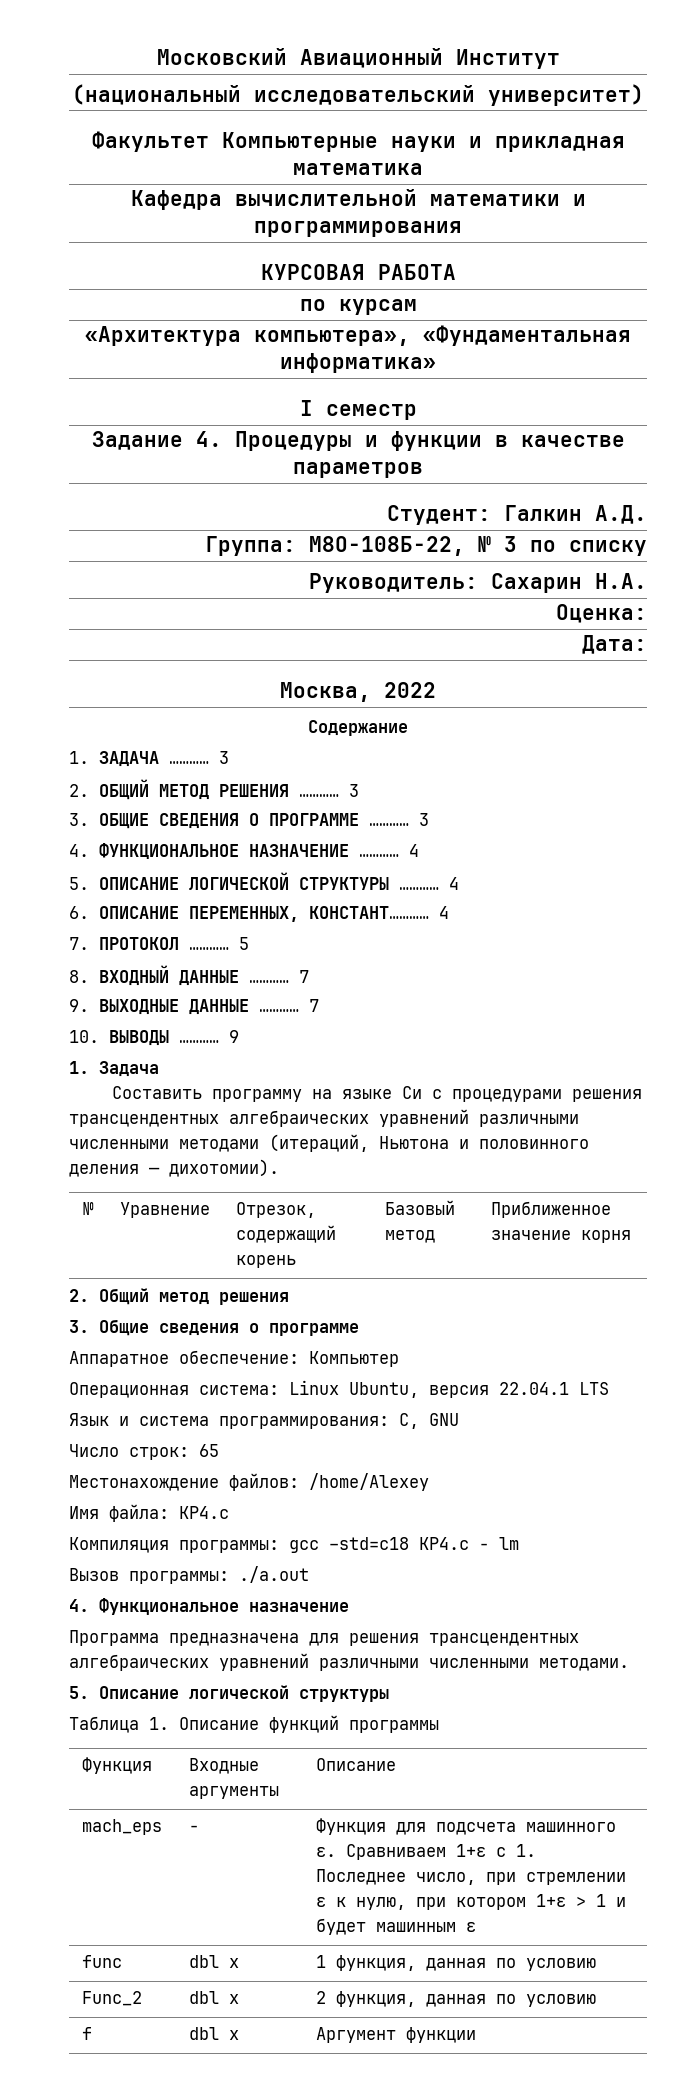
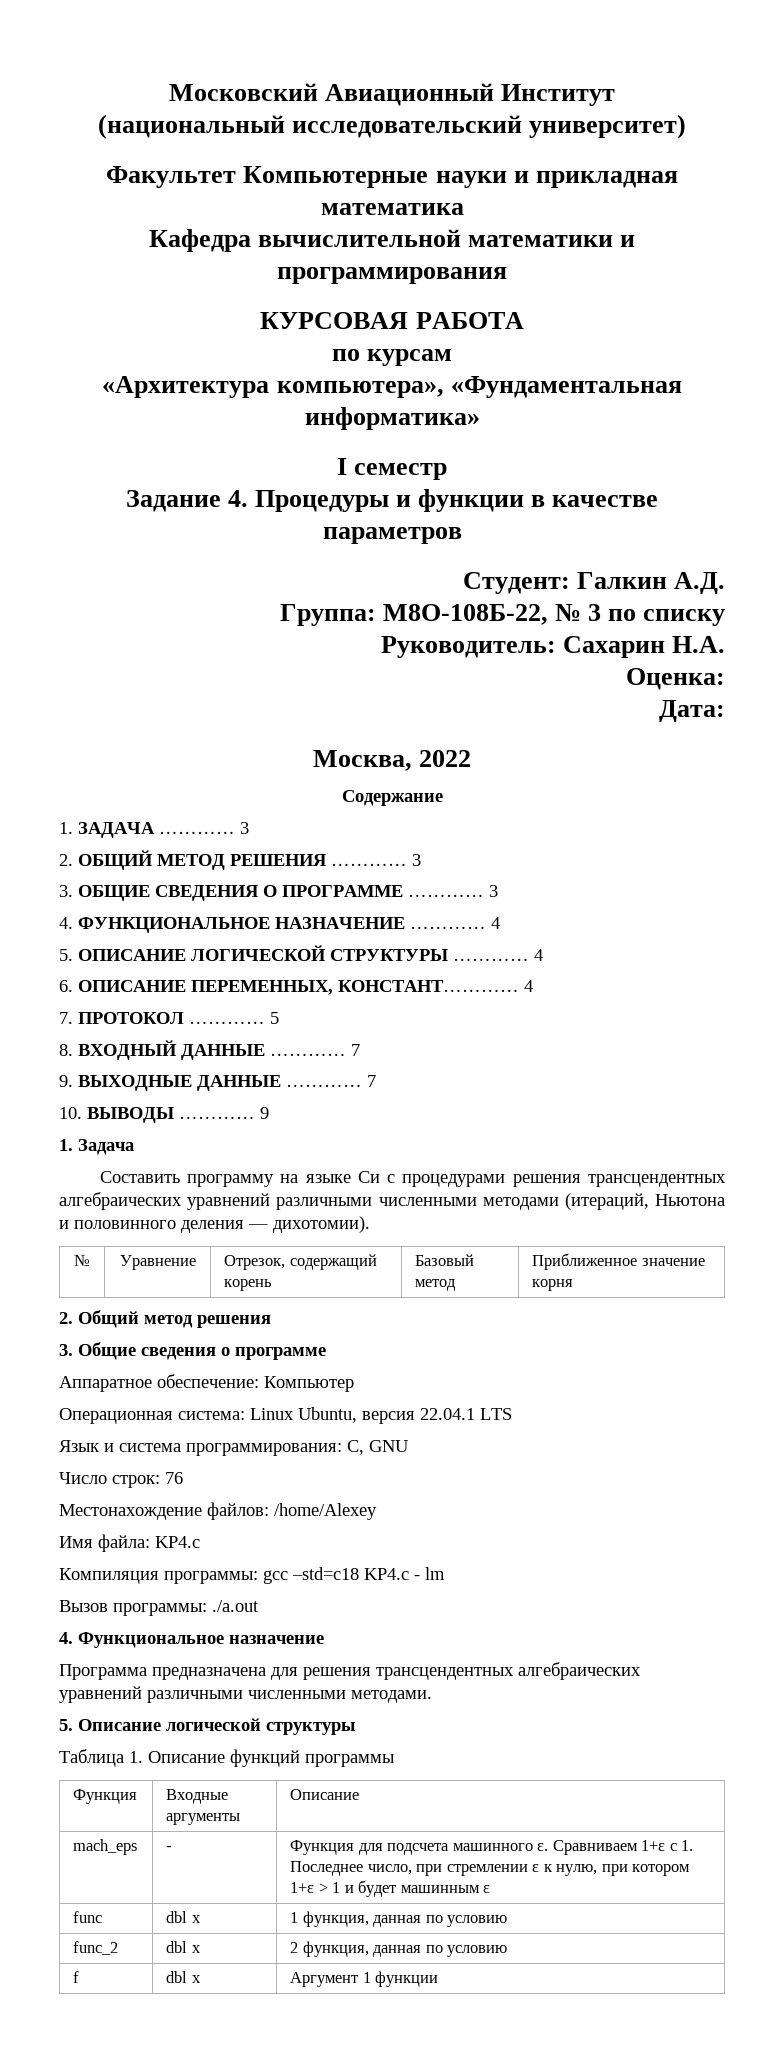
[199,1444,219,1457] 65 -> [165,1472,183,1484] 76
[82,1991,143,2006] Func_2 -> [73,1941,119,1955] func_2
(397, 2035) none -> [362,1972,371,1983] 1

